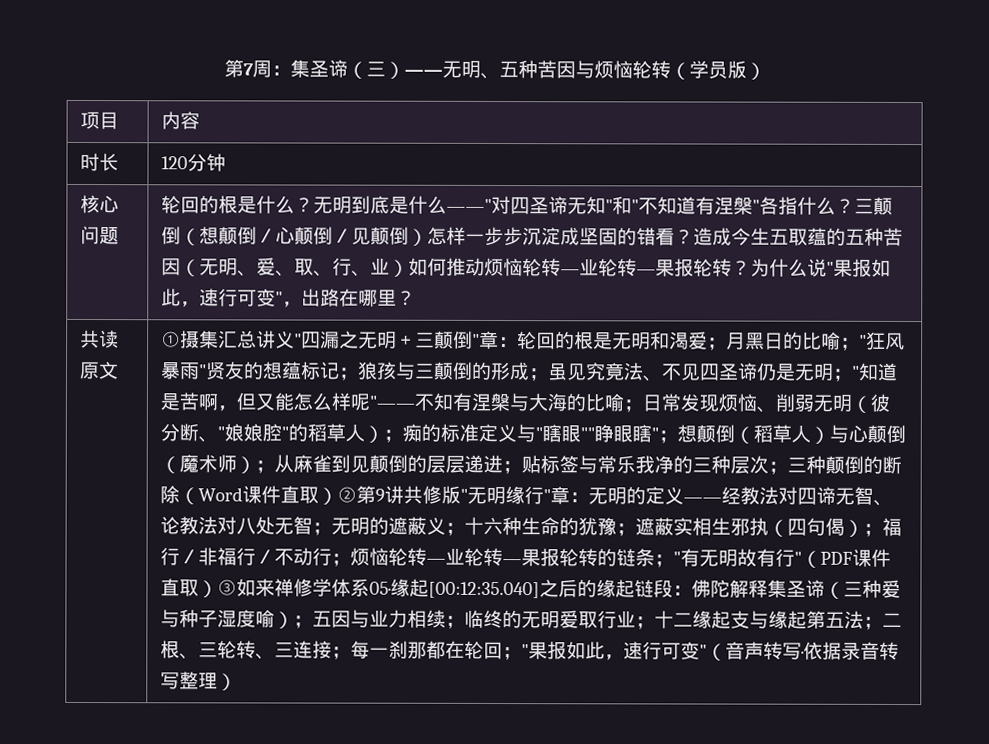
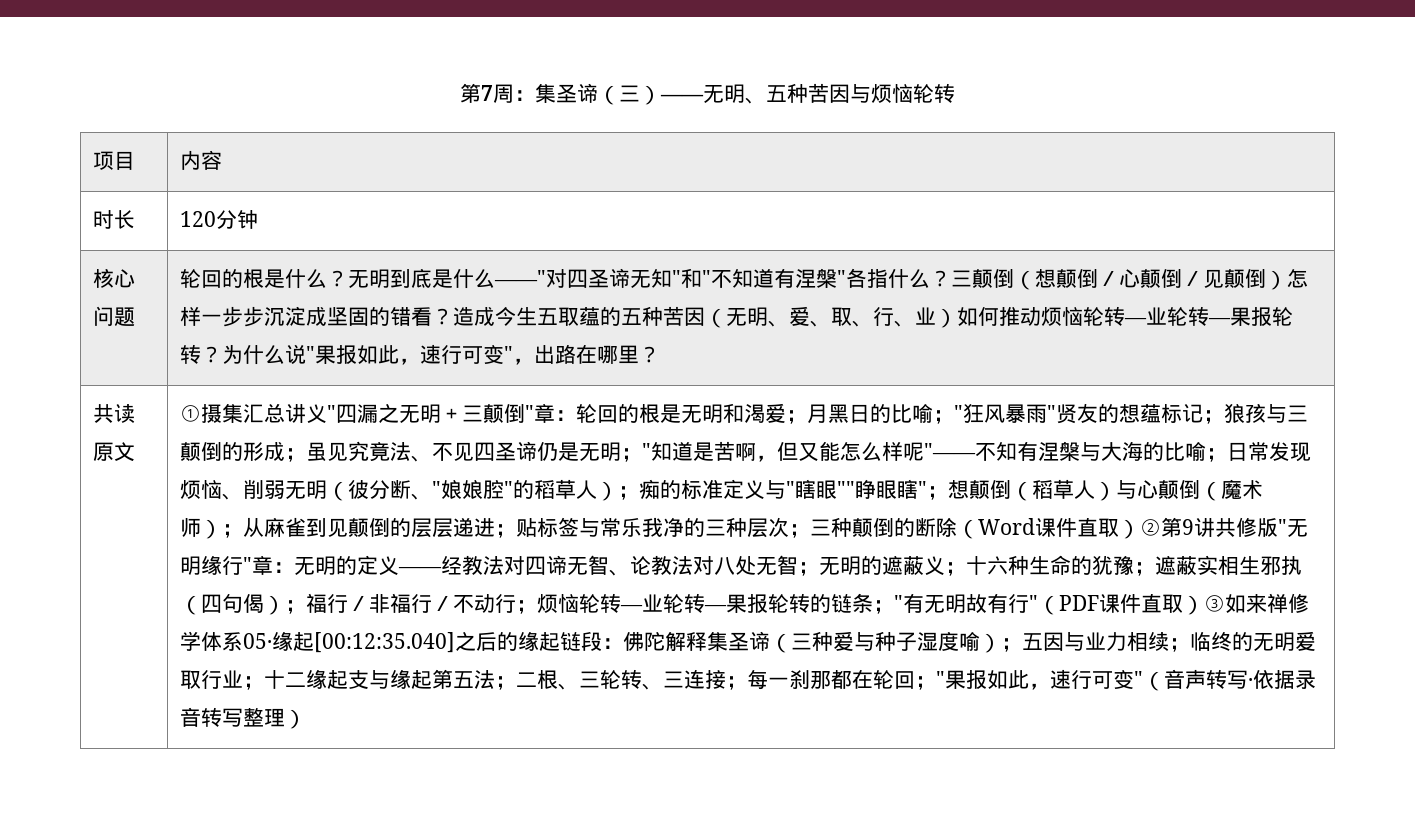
[670,60,766,80] （学员版） -> (955, 93) none

